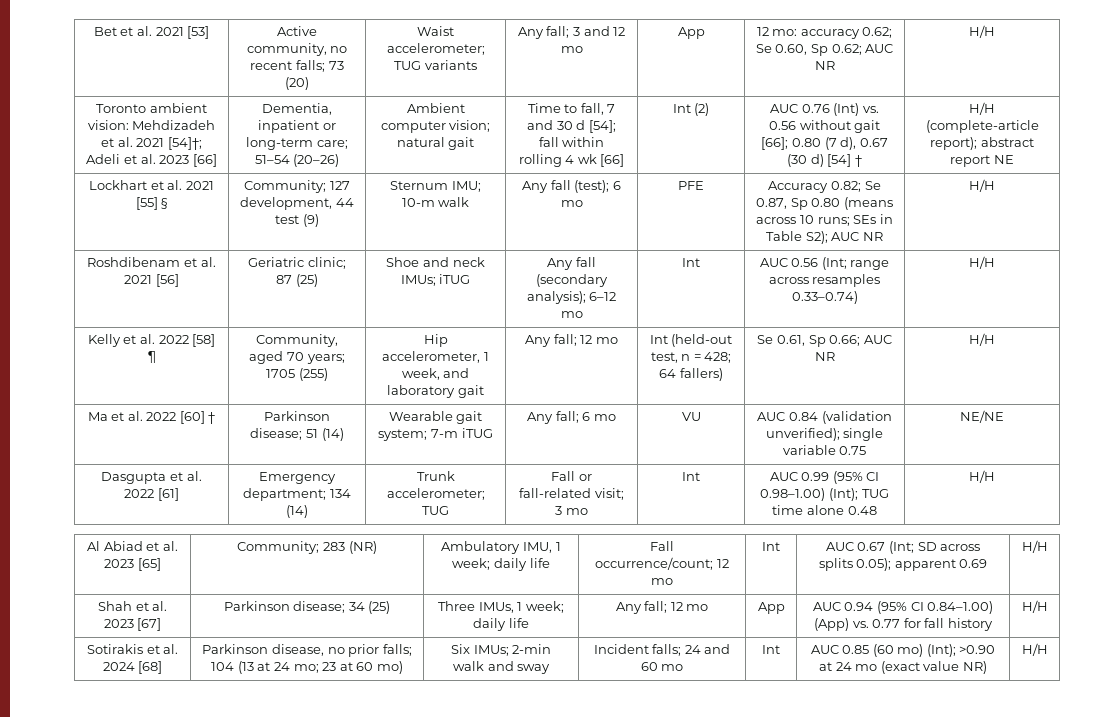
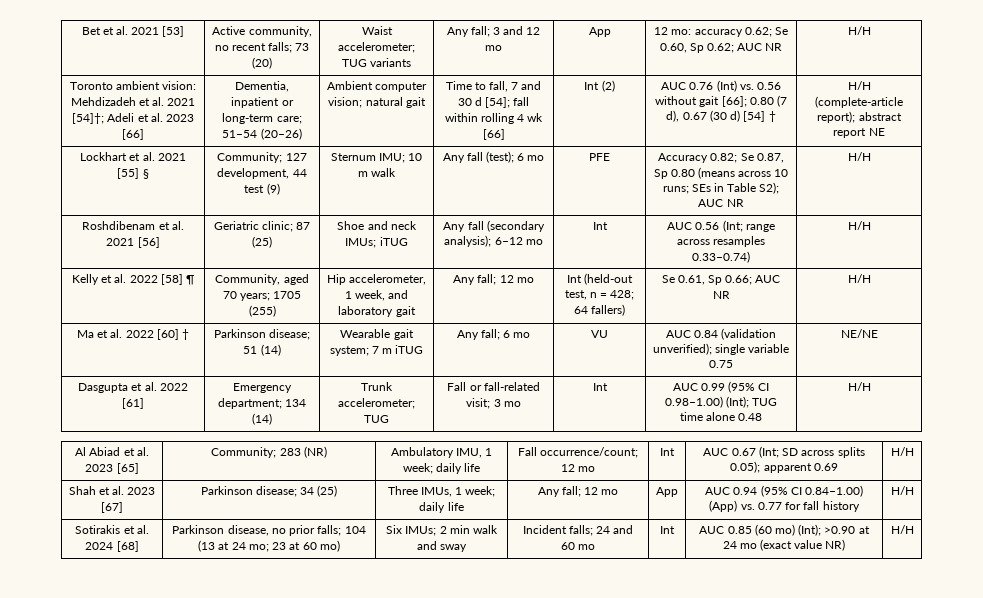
[401,198,435,207] 10-m -> [408,153,423,161] [357,171,368,177] 10 m
[431,429,458,438] 7-m -> [371,346,393,354] 7 m
[512,644,552,654] 2-min -> [439,525,470,534] 2 min

